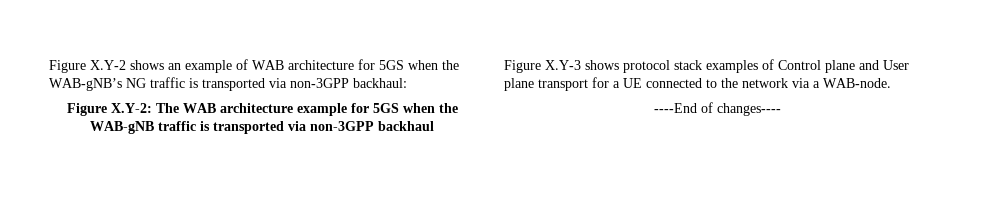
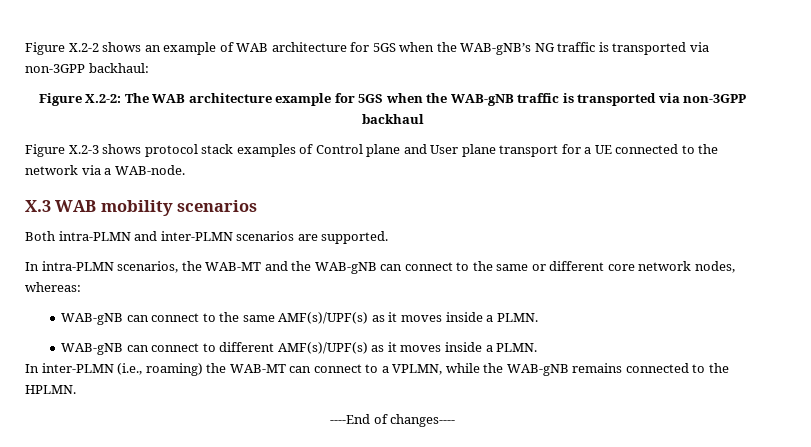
[49,60,126,73] Figure X.Y-2 -> [25,42,99,55] Figure X.2-2
[110,103,152,113] X.Y-2: -> [85,94,122,103] X.2-2:
[545,60,581,70] X.Y-3 -> [68,145,99,154] X.2-3
(891, 83) none -> [25,200,258,216] [25,231,389,244] [25,261,735,274] [25,282,81,292] [61,312,538,325] [61,342,538,355] [25,363,729,376] [25,385,76,394] // X.3 WAB mobility scenarios // Both intra-PLMN and inter-PLMN scenarios are supported. // In intra-PLMN scenarios, the WAB-MT and the WAB-gNB can connect to the same or different core network nodes, whereas: // WAB-gNB can connect to the same AMF(s)/UPF(s) as it moves inside a PLMN. // WAB-gNB can connect to different AMF(s)/UPF(s) as it moves inside a PLMN. // In inter-PLMN (i.e., roaming) the WAB-MT can connect to a VPLMN, while the WAB-gNB remains connected to the HPLMN.

